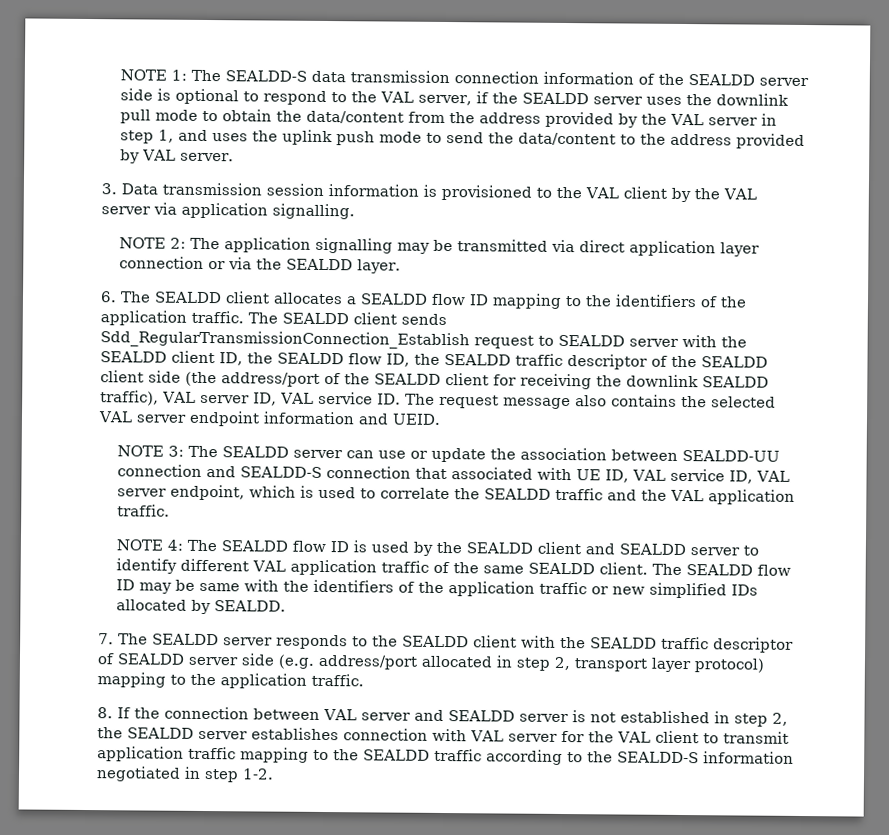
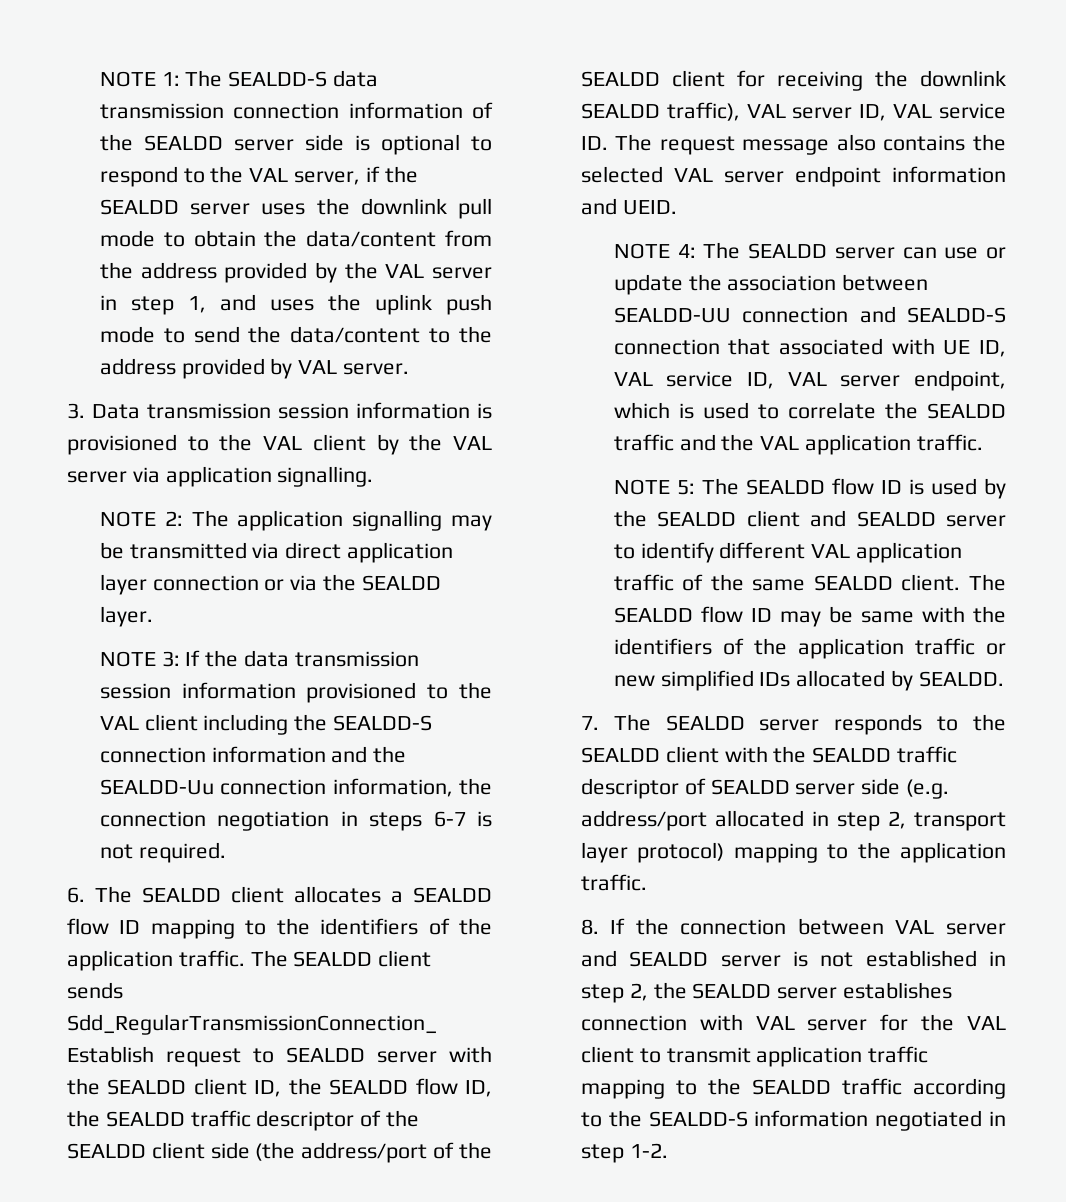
(401, 266) none -> [99,650,419,667] [99,682,492,703] [99,714,433,735] [99,746,407,763] [99,778,492,797] [99,811,492,831] [99,842,226,863] // NOTE 3: If the data transmission session information provisioned to the VAL client including the SEALDD-S connection information and the SEALDD-Uu connection information, the connection negotiation in steps 6-7 is not required.
[167,445,184,457] 3: -> [677,244,696,258] 4:
[166,539,183,551] 4: -> [676,480,695,495] 5:

